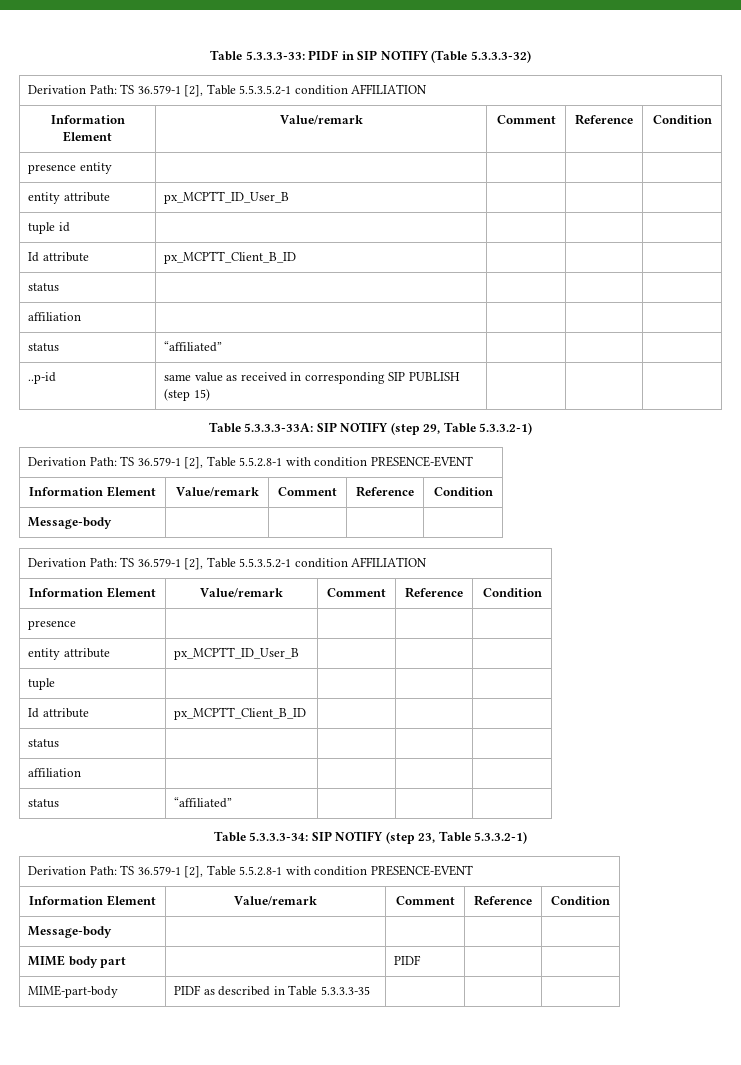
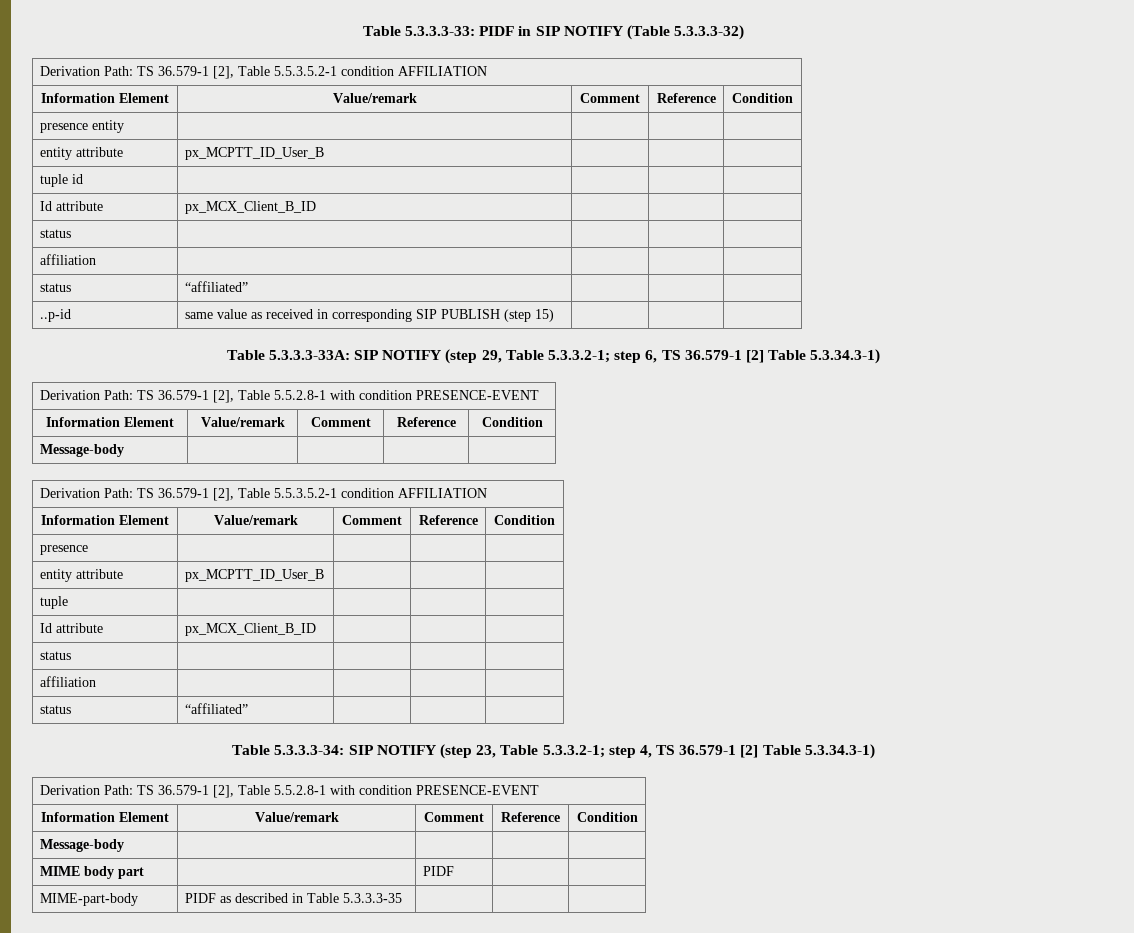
[164,251,297,264] px_MCPTT_Client_B_ID -> [184,201,316,214] px_MCX_Client_B_ID
[479,422,533,435] 5.3.3.2-1) -> [548,349,881,364] 5.3.3.2-1; step 6, TS 36.579-1 [2] Table 5.3.34.3-1)
[174,707,307,720] px_MCPTT_Client_B_ID -> [184,623,316,636] px_MCX_Client_B_ID
[474,831,528,844] 5.3.3.2-1) -> [542,744,875,759] 5.3.3.2-1; step 4, TS 36.579-1 [2] Table 5.3.34.3-1)

